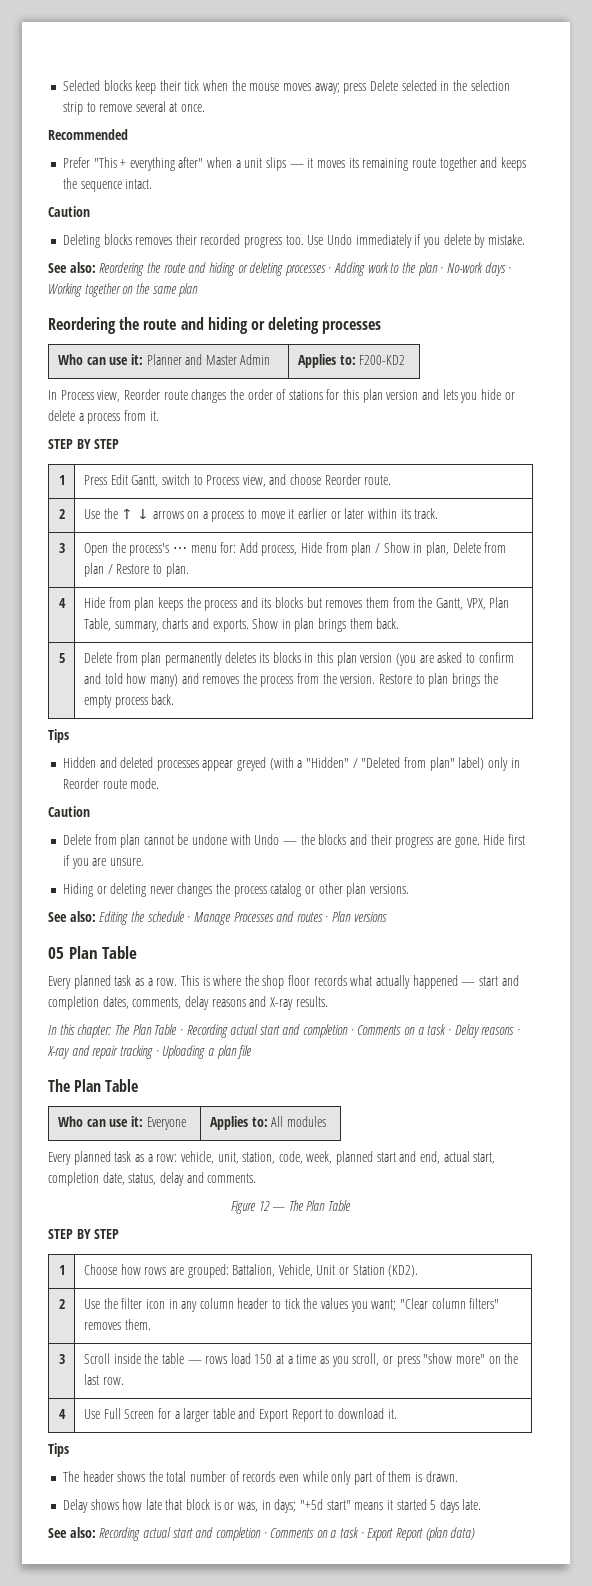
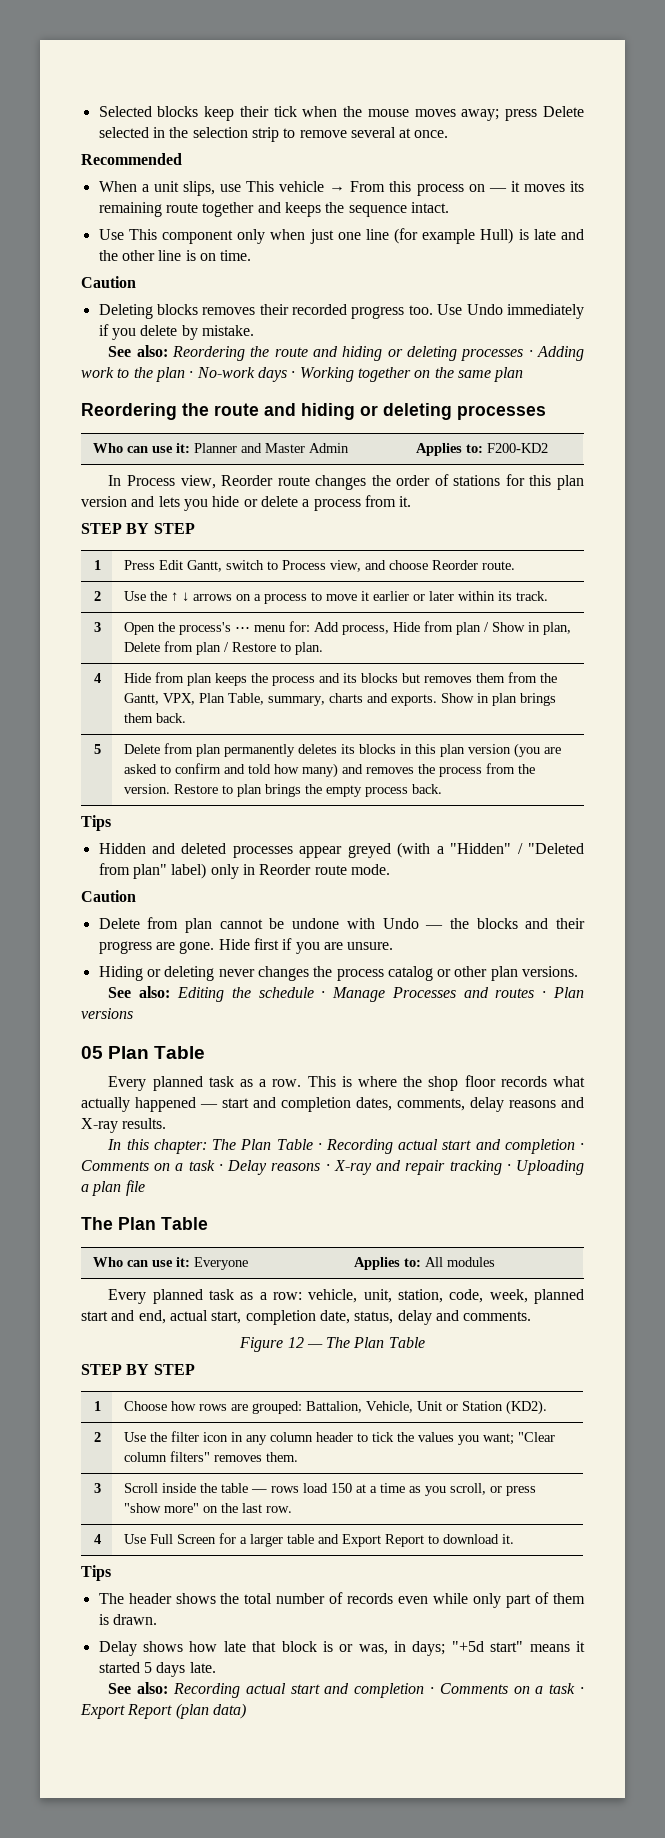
[62,157,287,171] Prefer "This + everything after" when a unit slips -> [98,181,485,196] When a unit slips, use This vehicle → From this process on
(153, 184) none -> [98,228,584,244] [98,250,252,261] // Use This component only when just one line (for example Hull) is late and the other line is on time.

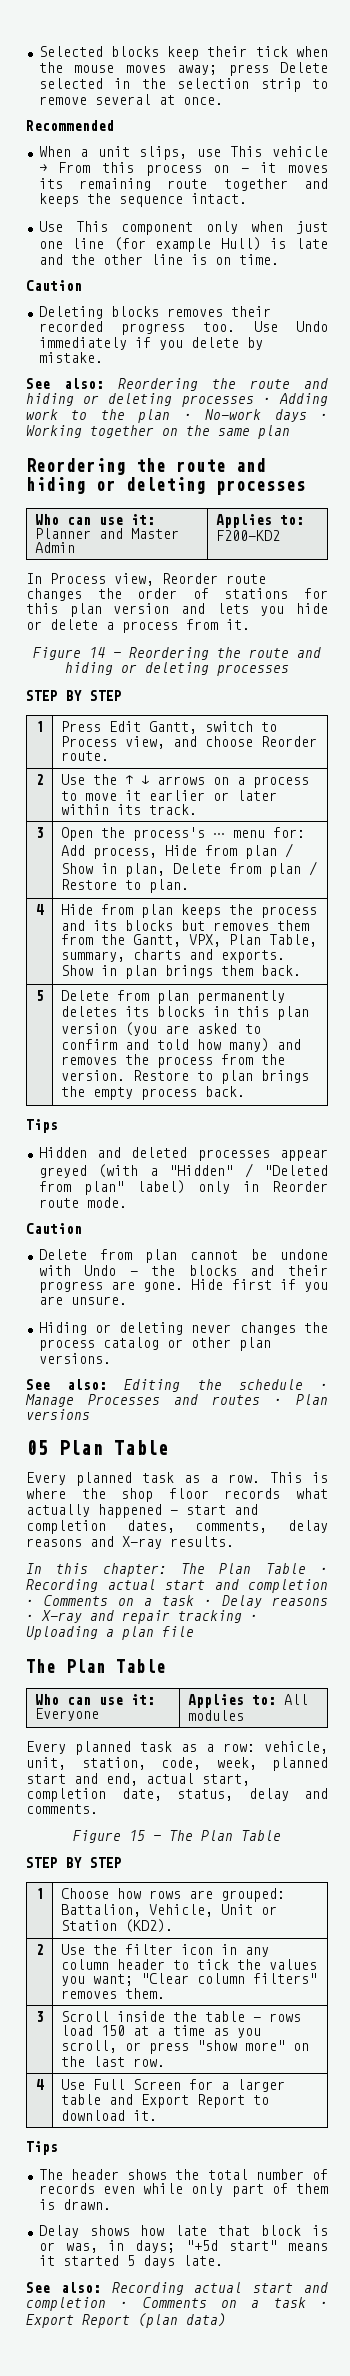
(412, 501) none -> [33,647,321,660] [65,662,289,676] // Figure 14 — Reordering the route and hiding or deleting processes
[287,1337,304,1348] 12 -> [129,1830,145,1841] 15

